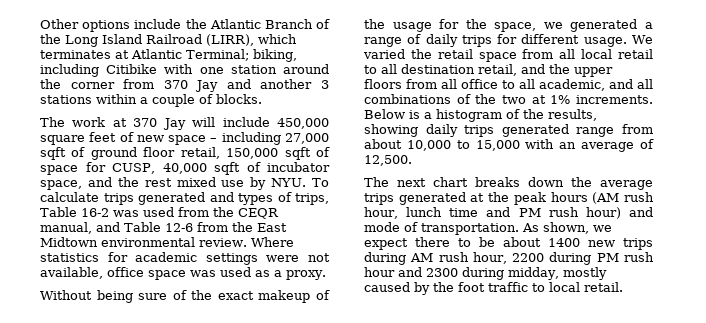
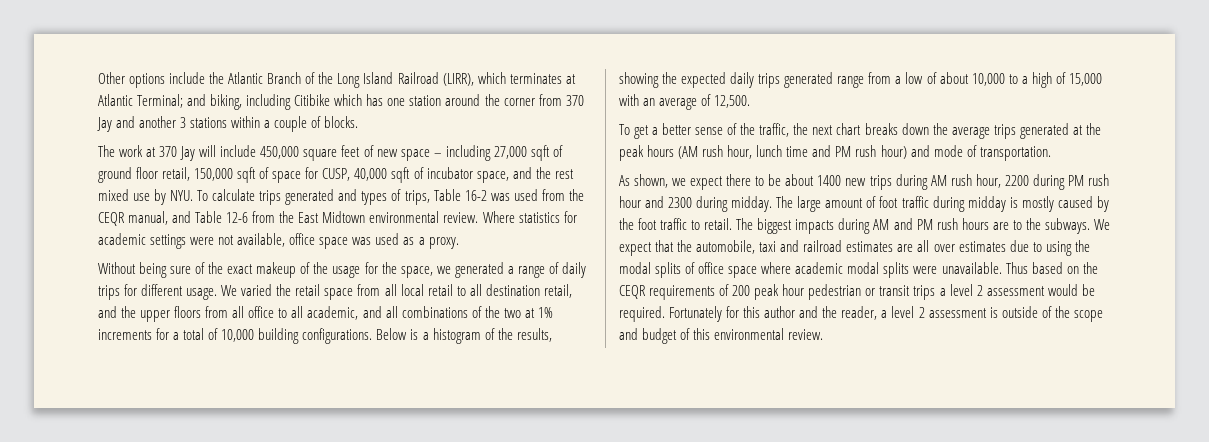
(249, 55) none -> [187,94,207,106] and
[164,64,194,74] with -> [334,94,384,106] which has
[576,95,653,104] increments. -> [98,328,373,344] increments for a total of 10,000 building configurations.
(418, 130) none -> [662,72,727,88] the expected
[364,139,470,151] about 10,000 to -> [895,72,1066,88] a low of about 10,000 to a high of
[364,177,389,187] The -> [619,123,809,139] To get a better sense of the traffic, the
(519, 229) none -> (1051, 153) //
[508,267,559,280] midday, -> [731,196,1018,212] midday. The large amount of foot traffic during midday is
[549,282,623,292] local retail. -> [704,218,1110,234] [619,240,1090,256] [619,262,1098,278] [619,284,1095,300] [619,306,1103,322] [619,328,824,344] retail. The biggest impacts during AM and PM rush hours are to the subways. We expect that the automobile, taxi and railroad estimates are all over estimates due to using the modal splits of office space where academic modal splits were unavailable. Thus based on the CEQR requirements of 200 peak hour pedestrian or transit trips a level 2 assessment would be required. Fortunately for this author and the reader, a level 2 assessment is outside of the scope and budget of this environmental review.

